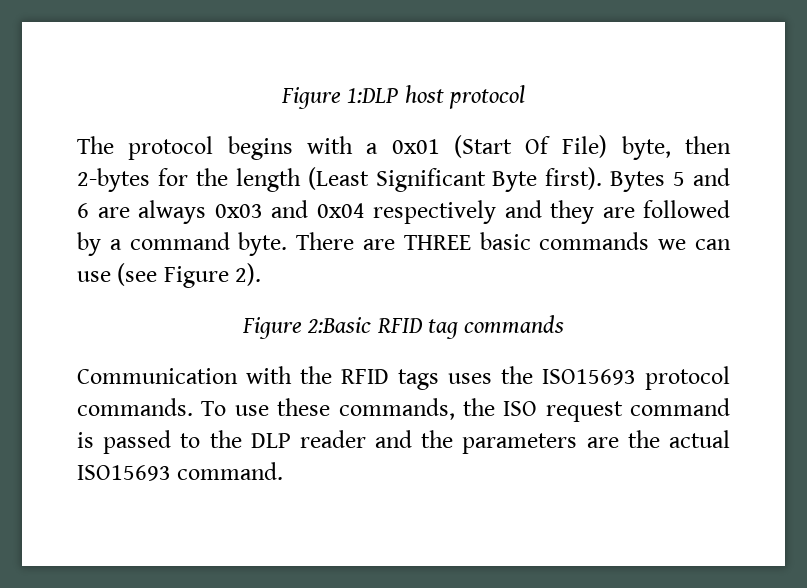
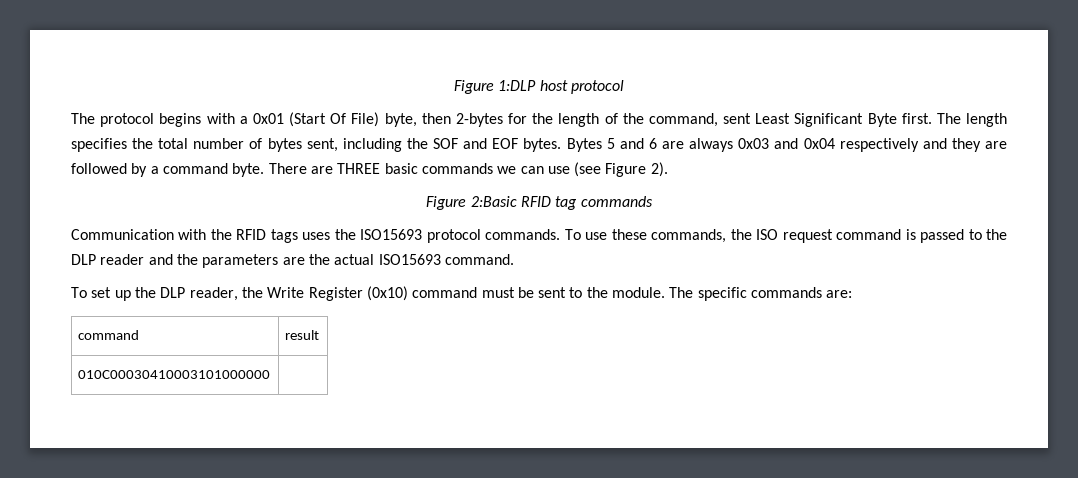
[307,167,603,192] (Least Significant Byte first). -> [604,113,1007,127] [71,138,562,152] of the command, sent Least Significant Byte first. The length specifies the total number of bytes sent, including the SOF and EOF bytes.
(284, 471) none -> [71,286,853,301] [78,330,140,340] [285,330,320,340] [78,370,271,379] // To set up the DLP reader, the Write Register (0x10) command must be sent to the module. The specific commands are: // command | result // 010C00030410003101000000 |

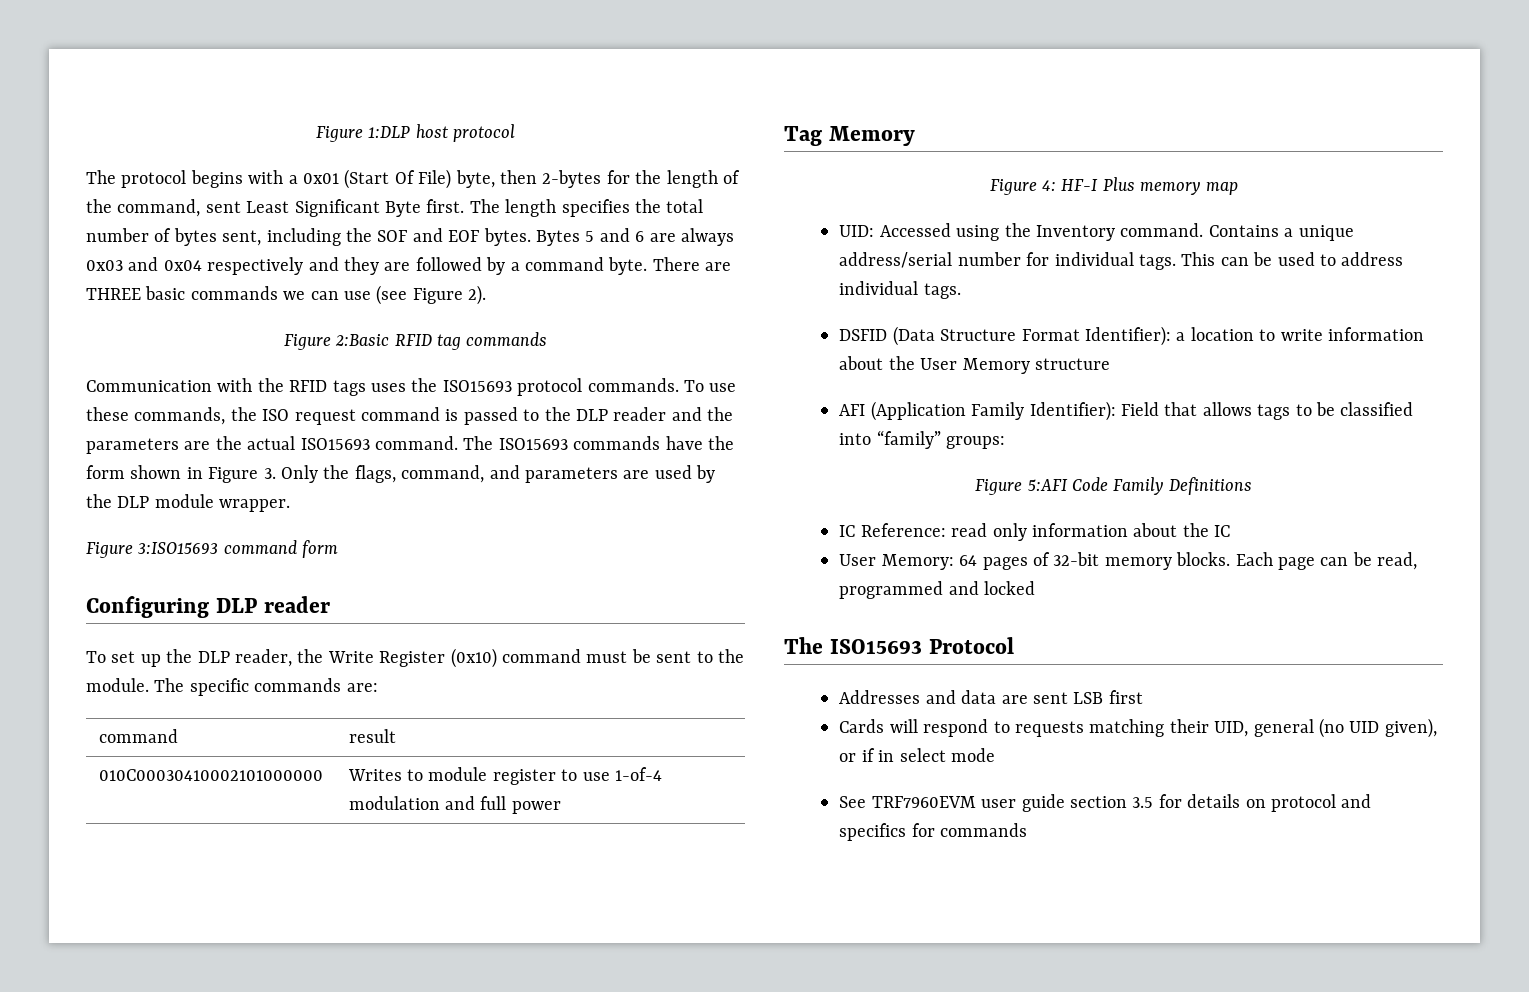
(514, 259) none -> [463,436,734,450] [86,465,716,483] [86,494,291,512] [86,540,339,558] [86,596,330,618] The ISO15693 commands have the form shown in Figure 3. Only the flags, command, and parameters are used by the DLP module wrapper. // Figure 3:ISO15693 command form // Configuring DLP reader
[78,370,271,379] 010C00030410003101000000 | -> [98,769,323,781] [347,767,663,785] [348,796,561,814] [784,126,915,146] [989,177,1238,195] [839,223,1354,241] [839,252,1404,270] [839,281,961,299] [839,326,1425,346] [839,356,1111,374] [839,401,1414,421] [839,430,1006,449] [975,477,1252,495] [839,523,1231,541] [839,552,1418,570] [839,581,1036,599] [784,637,1014,654] [839,690,1143,704] [839,718,1437,738] [839,748,996,762] [839,794,1372,812] [839,823,1028,841] 010C00030410002101000000 | Writes to module register to use 1-of-4 modulation and full power // Tag Memory // Figure 4: HF-I Plus memory map // UID: Accessed using the Inventory command. Contains a unique address/serial number for individual tags. This can be used to address individual tags. // DSFID (Data Structure Format Identifier): a location to write information about the User Memory structure // AFI (Application Family Identifier): Field that allows tags to be classified into “family” groups: // Figure 5:AFI Code Family Definitions // IC Reference: read only information about the IC // User Memory: 64 pages of 32-bit memory blocks. Each page can be read, programmed and locked // The ISO15693 Protocol // Addresses and data are sent LSB first // Cards will respond to requests matching their UID, general (no UID given), or if in select mode // See TRF7960EVM user guide section 3.5 for details on protocol and specifics for commands

